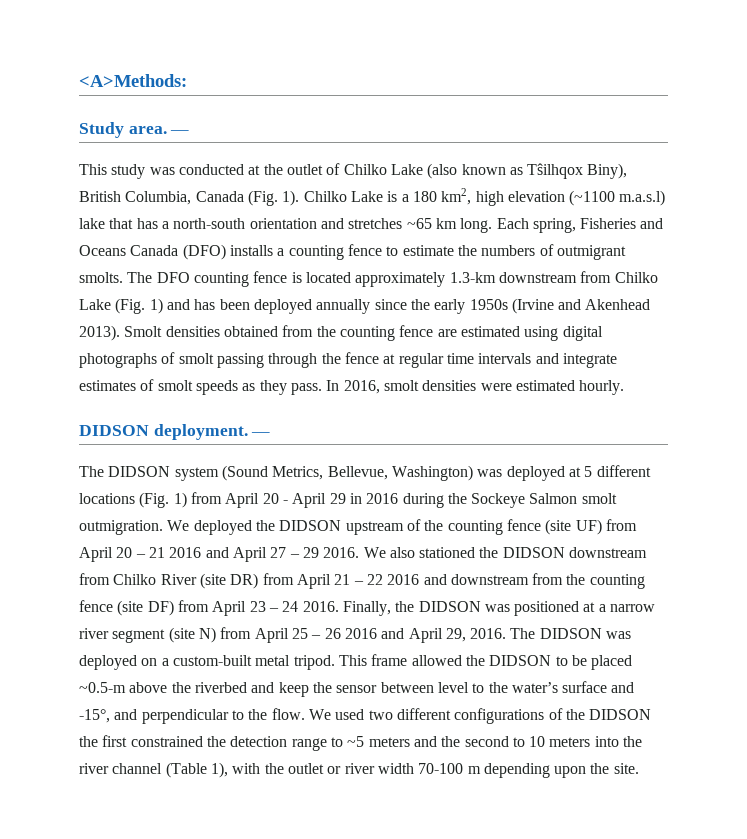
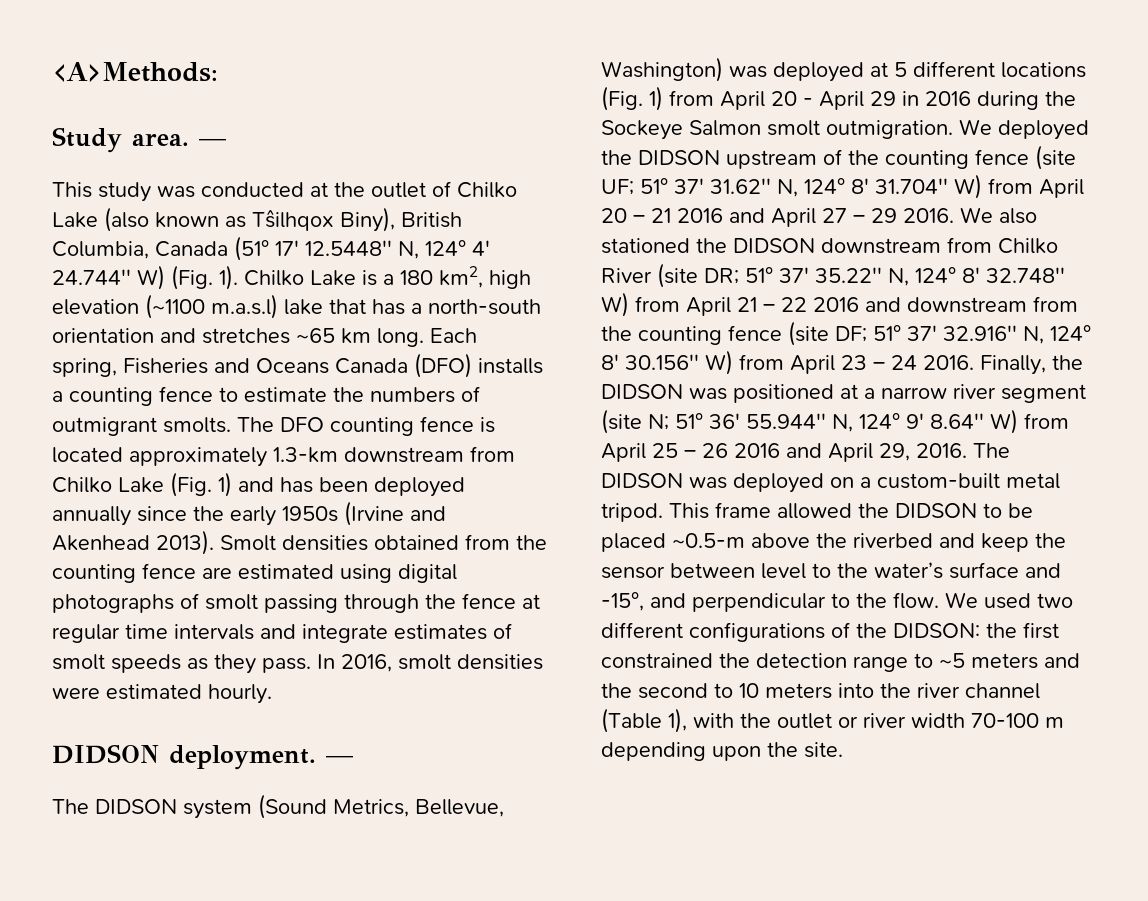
(244, 196) none -> [234,236,490,261] [52,265,165,290] (51° 17' 12.5448'' N, 124° 4' 24.744'' W)
[575,519,602,535] UF) -> [601,174,982,199] UF; 51° 37' 31.62'' N, 124° 8' 31.704'' W)
[230,573,259,589] DR) -> [704,267,1065,286] [601,292,629,317] DR; 51° 37' 35.22'' N, 124° 8' 32.748'' W)
[147,600,174,616] DF) -> [835,325,1091,344] [601,350,733,375] DF; 51° 37' 32.916'' N, 124° 8' 30.156'' W)
[198,627,216,643] N) -> [648,409,1018,434] N; 51° 36' 55.944'' N, 124° 9' 8.64'' W)
[589,709,652,720] DIDSON -> [893,623,980,638] DIDSON:

